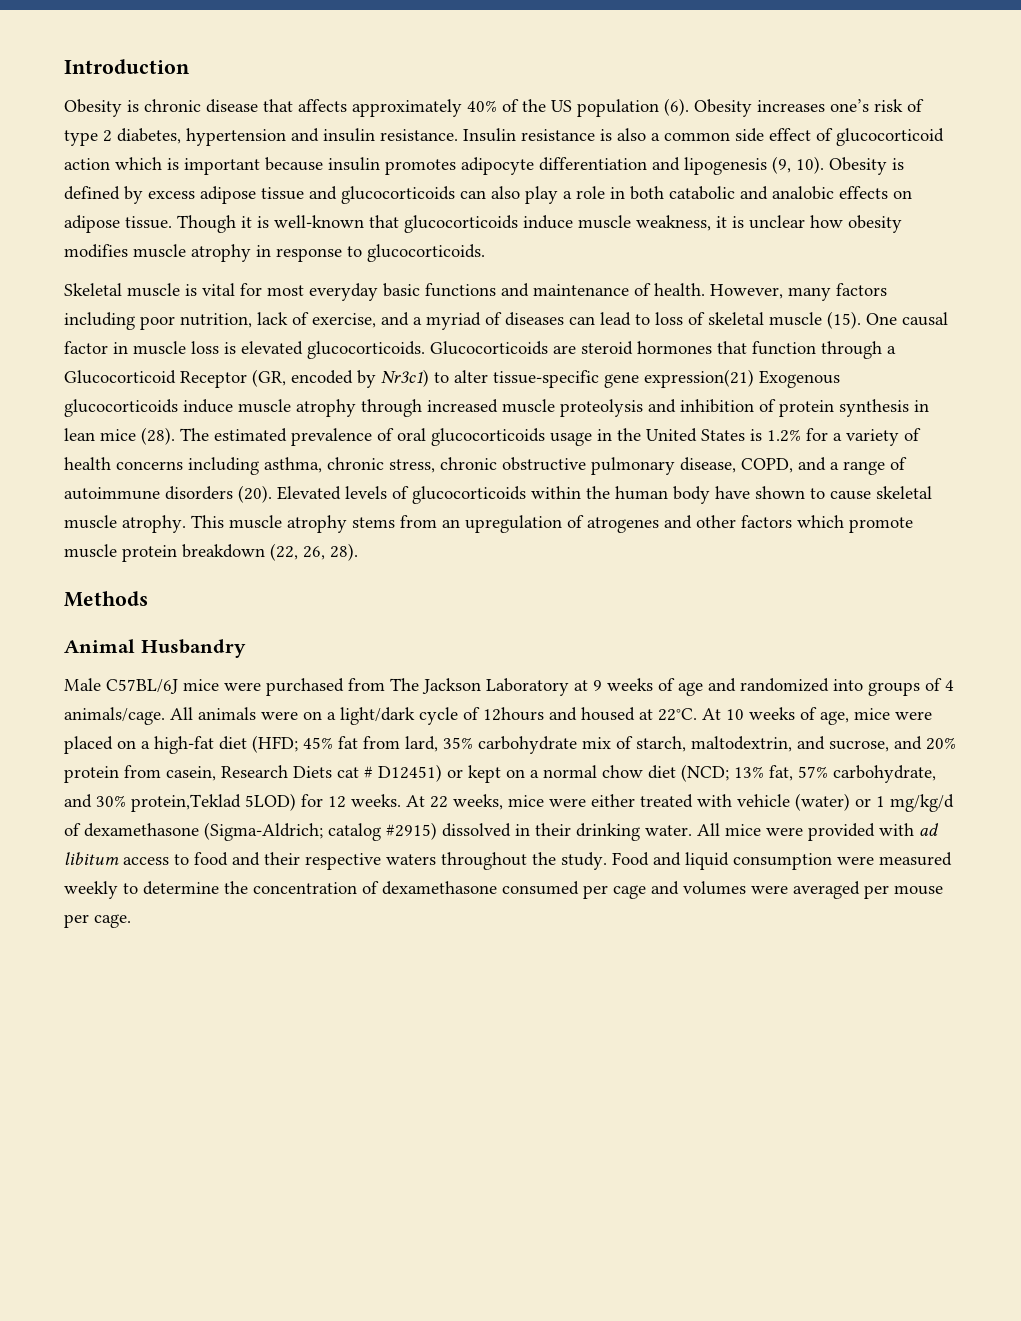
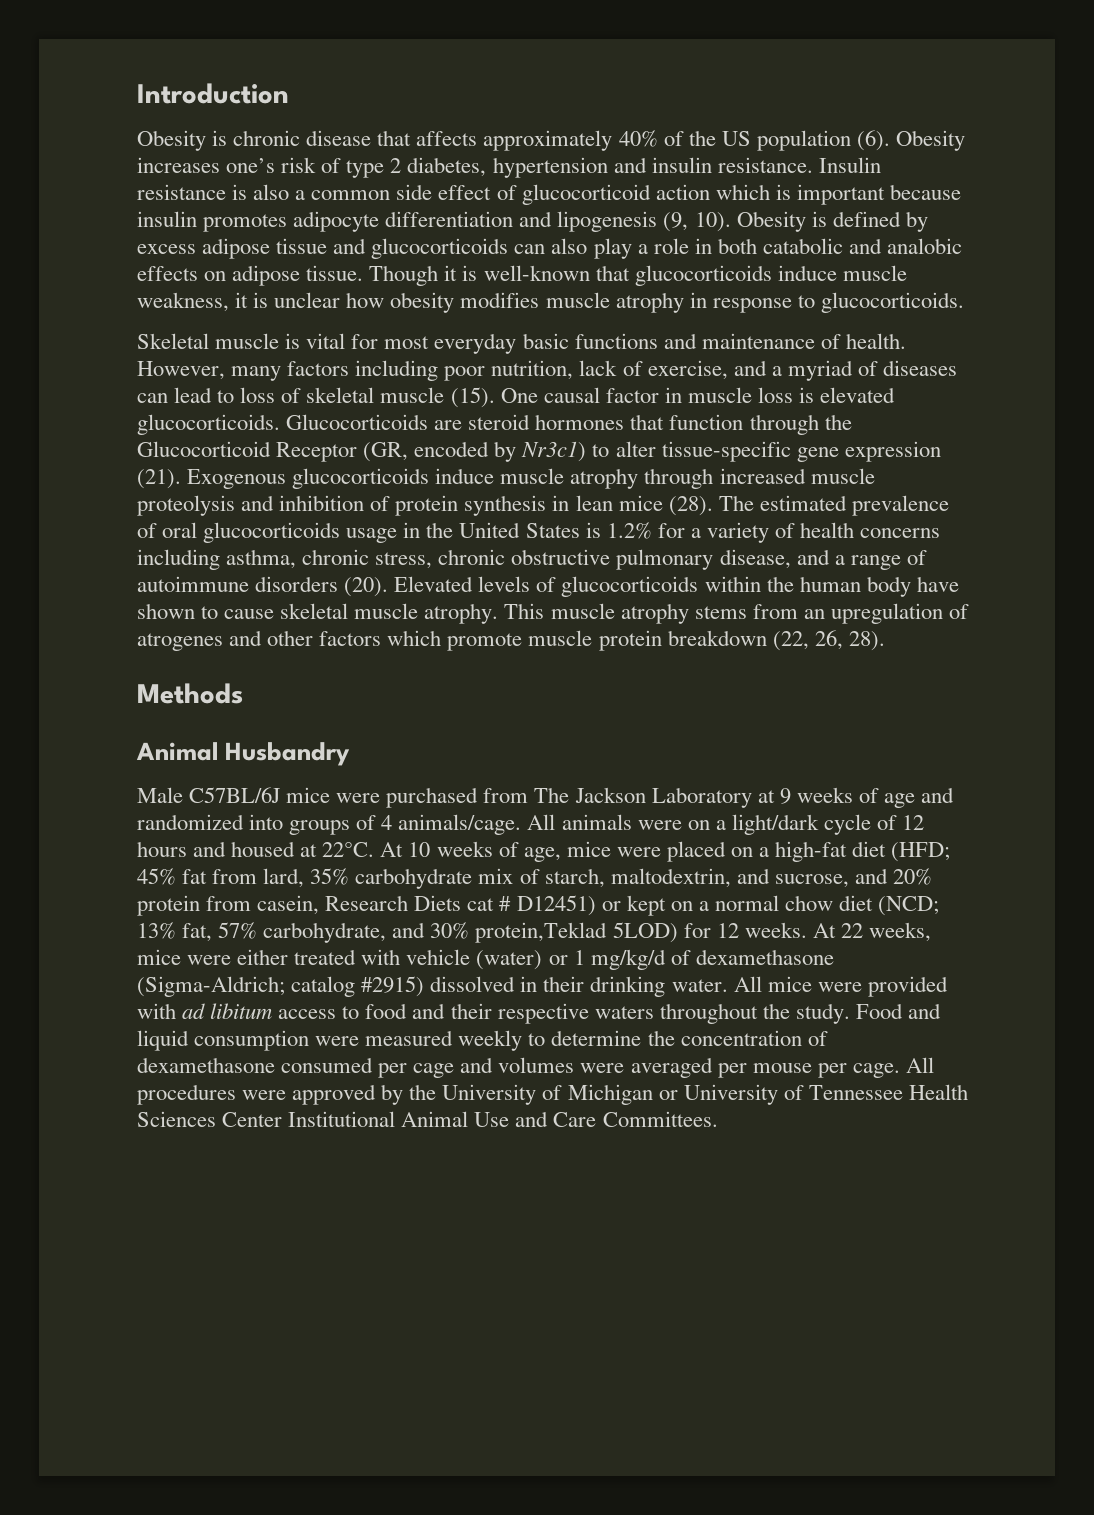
[887,346,896,354] a -> [824,414,852,430] the
[644,369,754,388] expression(21) -> [844,441,941,462] [137,469,181,489] expression (21).
[741,458,793,473] COPD, -> (791, 559) none
[483,707,544,721] 12hours -> [902,815,925,830] [137,841,187,857] 12 hours
(131, 921) none -> [905,1057,934,1073] [137,1084,968,1105] [137,1111,718,1127] All procedures were approved by the University of Michigan or University of Tennessee Health Sciences Center Institutional Animal Use and Care Committees.

